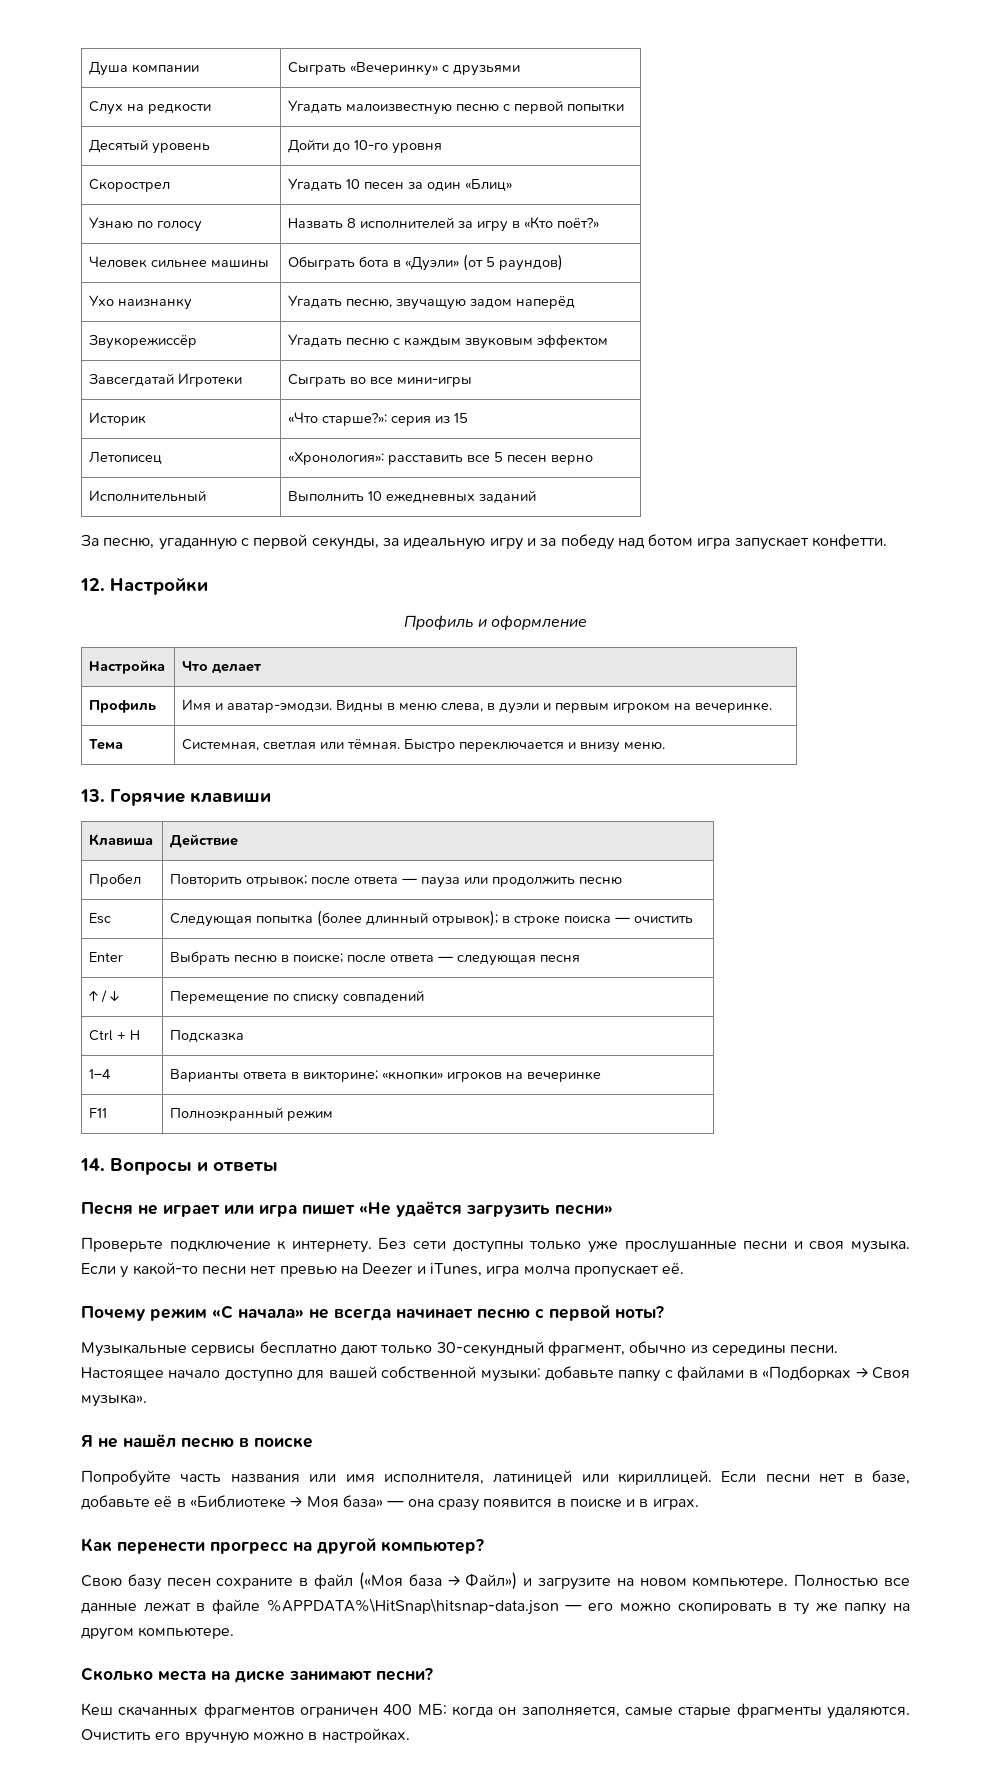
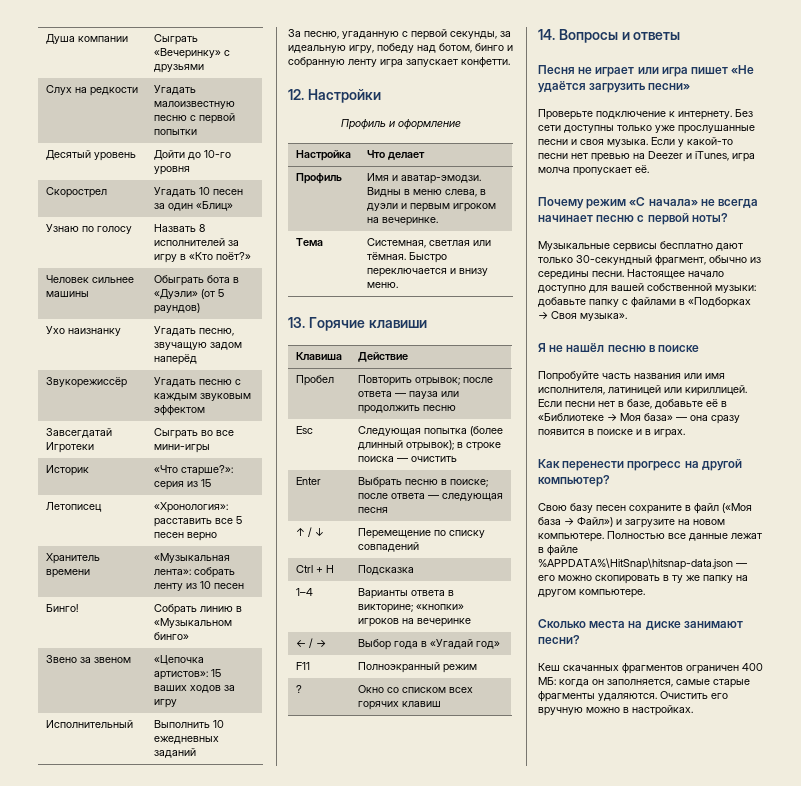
(594, 460) none -> [45,553,100,564] [45,569,90,578] [153,553,230,563] [153,567,235,578] [153,581,244,591] [45,604,78,612] [153,604,242,615] [153,618,232,628] [153,632,189,640] [45,655,131,663] [153,655,204,665] [153,669,221,680] [153,685,235,693] [153,699,177,708] // Хранитель времени | «Музыкальная лента»: собрать ленту из 10 песен // Бинго! | Собрать линию в «Музыкальном бинго» // Звено за звеном | «Цепочка артистов»: 15 ваших ходов за игру
[489,534,694,550] игру и за победу над ботом -> [349,43,513,54] [288,57,377,68] игру, победу над ботом, бинго и собранную ленту
[89,1108,108,1118] [170,1107,334,1121] F11 | Полноэкранный режим -> [295,638,326,648] [357,639,500,650] [295,662,310,670] [357,662,477,673] [295,685,302,693] [357,685,473,693] [357,701,441,710] ← / → | Выбор года в «Угадай год» // F11 | Полноэкранный режим // ? | Окно со списком всех горячих клавиш

